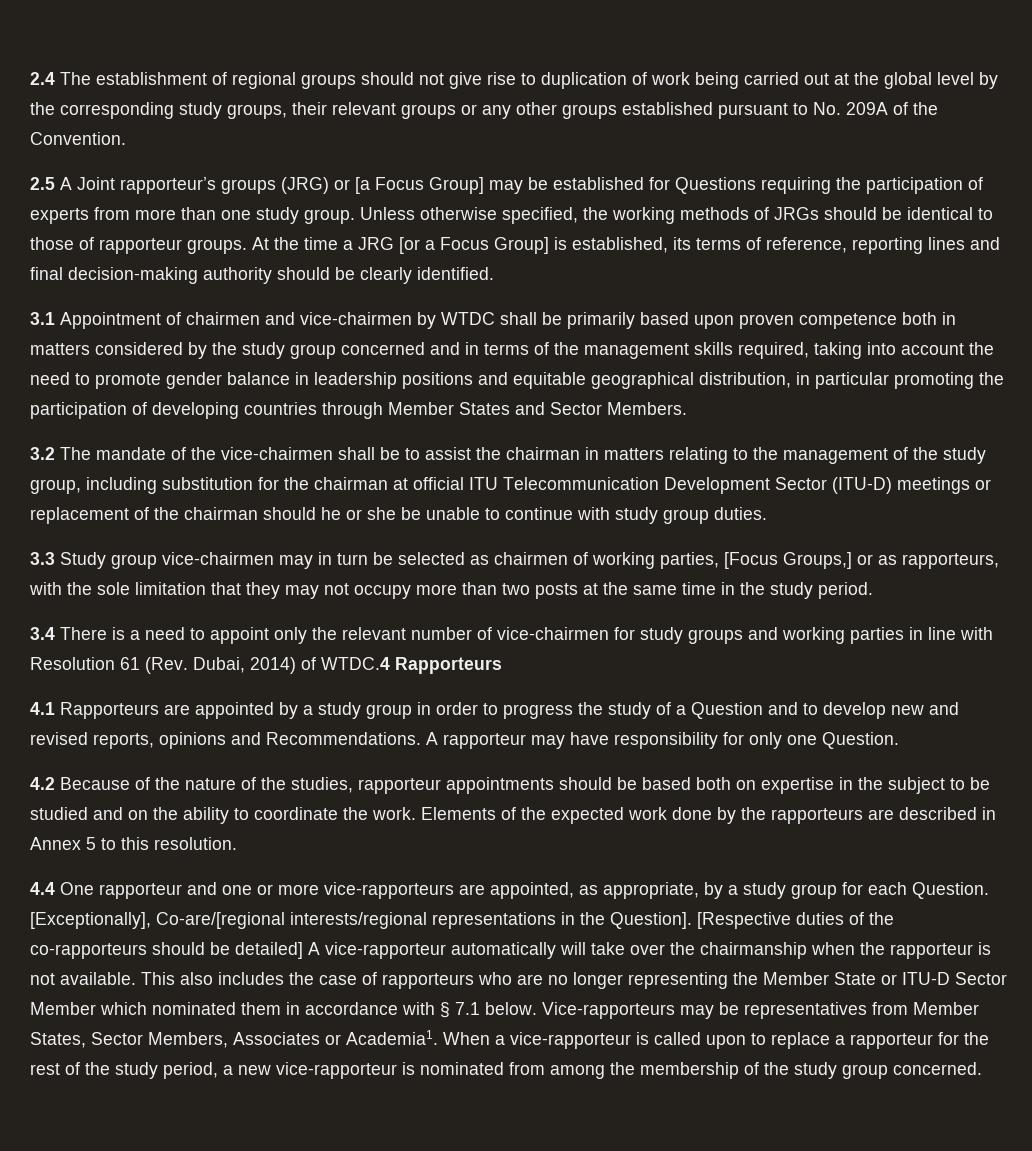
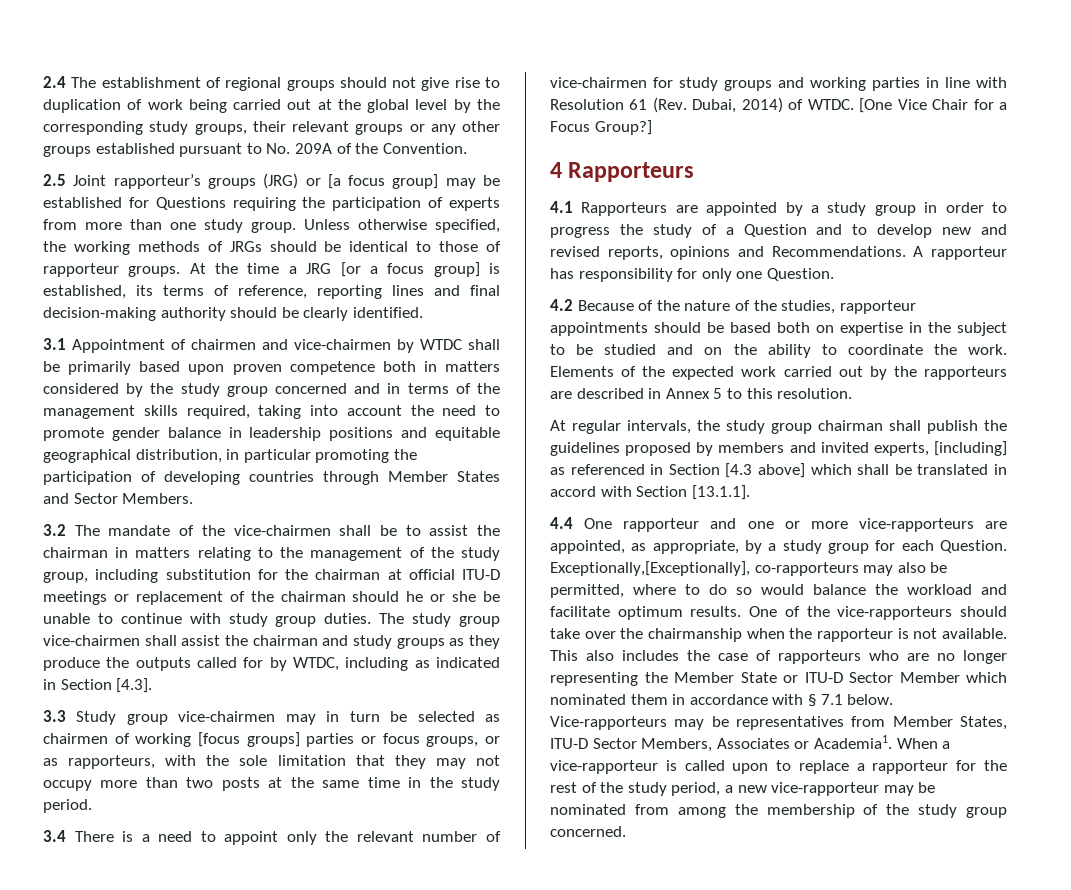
[60,177,72,190] A -> (66, 180) none
[375,177,484,194] Focus Group] -> [348,174,439,189] focus group]
[440,237,549,254] Focus Group] -> [387,262,480,277] focus group]
[469,477,892,494] ITU Telecommunication Development Sector (ITU-D) -> [462,569,500,580] ITU-D
(767, 513) none -> [379,613,501,627] [43,635,501,649] [43,657,500,671] [43,678,153,693] The study group vice-chairmen shall assist the chairman and study groups as they produce the outputs called for by WTDC, including as indicated in Section [4.3].
[660,552,852,569] parties, [Focus Groups,] -> [198,732,479,747] [focus groups] parties or focus groups,
[321,657,390,670] WTDC.4 -> [807,98,1007,113] [550,120,652,135] [550,162,562,178] WTDC. [One Vice Chair for a Focus Group?] // 4
[531,732,609,749] may have -> [550,268,574,279] has
[672,807,712,820] done -> [783,366,863,377] carried out
(237, 843) none -> [550,420,1007,434] [550,441,1007,456] [550,463,1007,478] [550,485,750,500] // At regular intervals, the study group chairman shall publish the guidelines proposed by members and invited experts, [including] as referenced in Section [4.3 above] which shall be translated in accord with Section [13.1.1].
[30,912,894,929] [30,942,586,959] [Exceptionally], Co-are/[regional interests/regional representations in the Question]. [Respective duties of the co-rapporteurs should be detailed] A vice-rapporteur automatically will -> [550,561,948,576] [550,584,1007,598] [550,606,1007,620] Exceptionally,[Exceptionally], co-rapporteurs may also be permitted, where to do so would balance the workload and facilitate optimum results. One of the vice-rapporteurs should
(86, 1040) none -> [550,738,588,749] ITU-D
[402,1062,415,1075] is -> [883,782,936,796] may be

